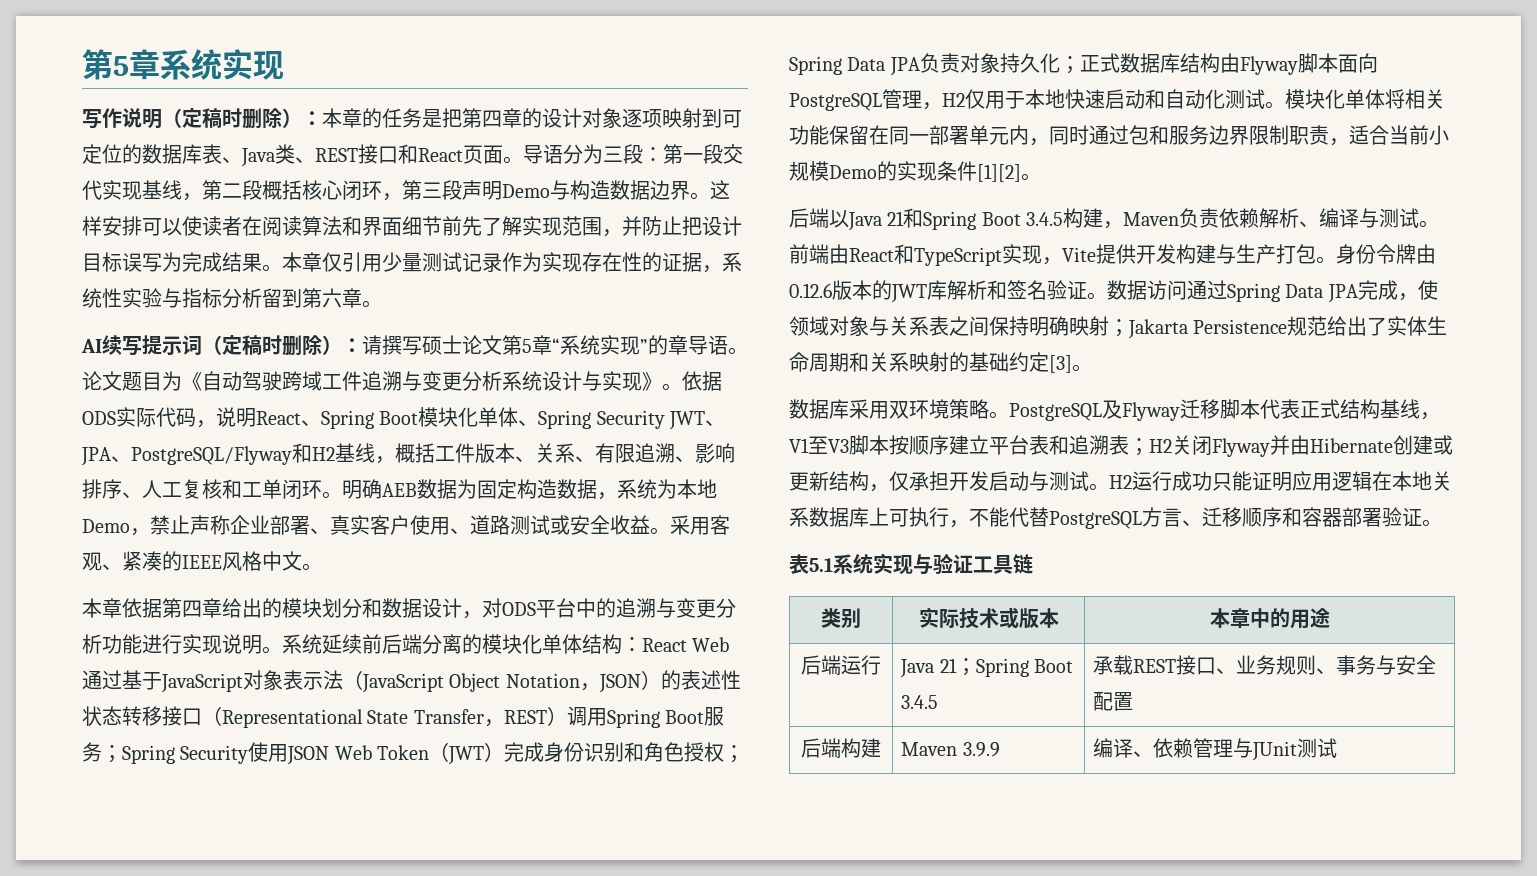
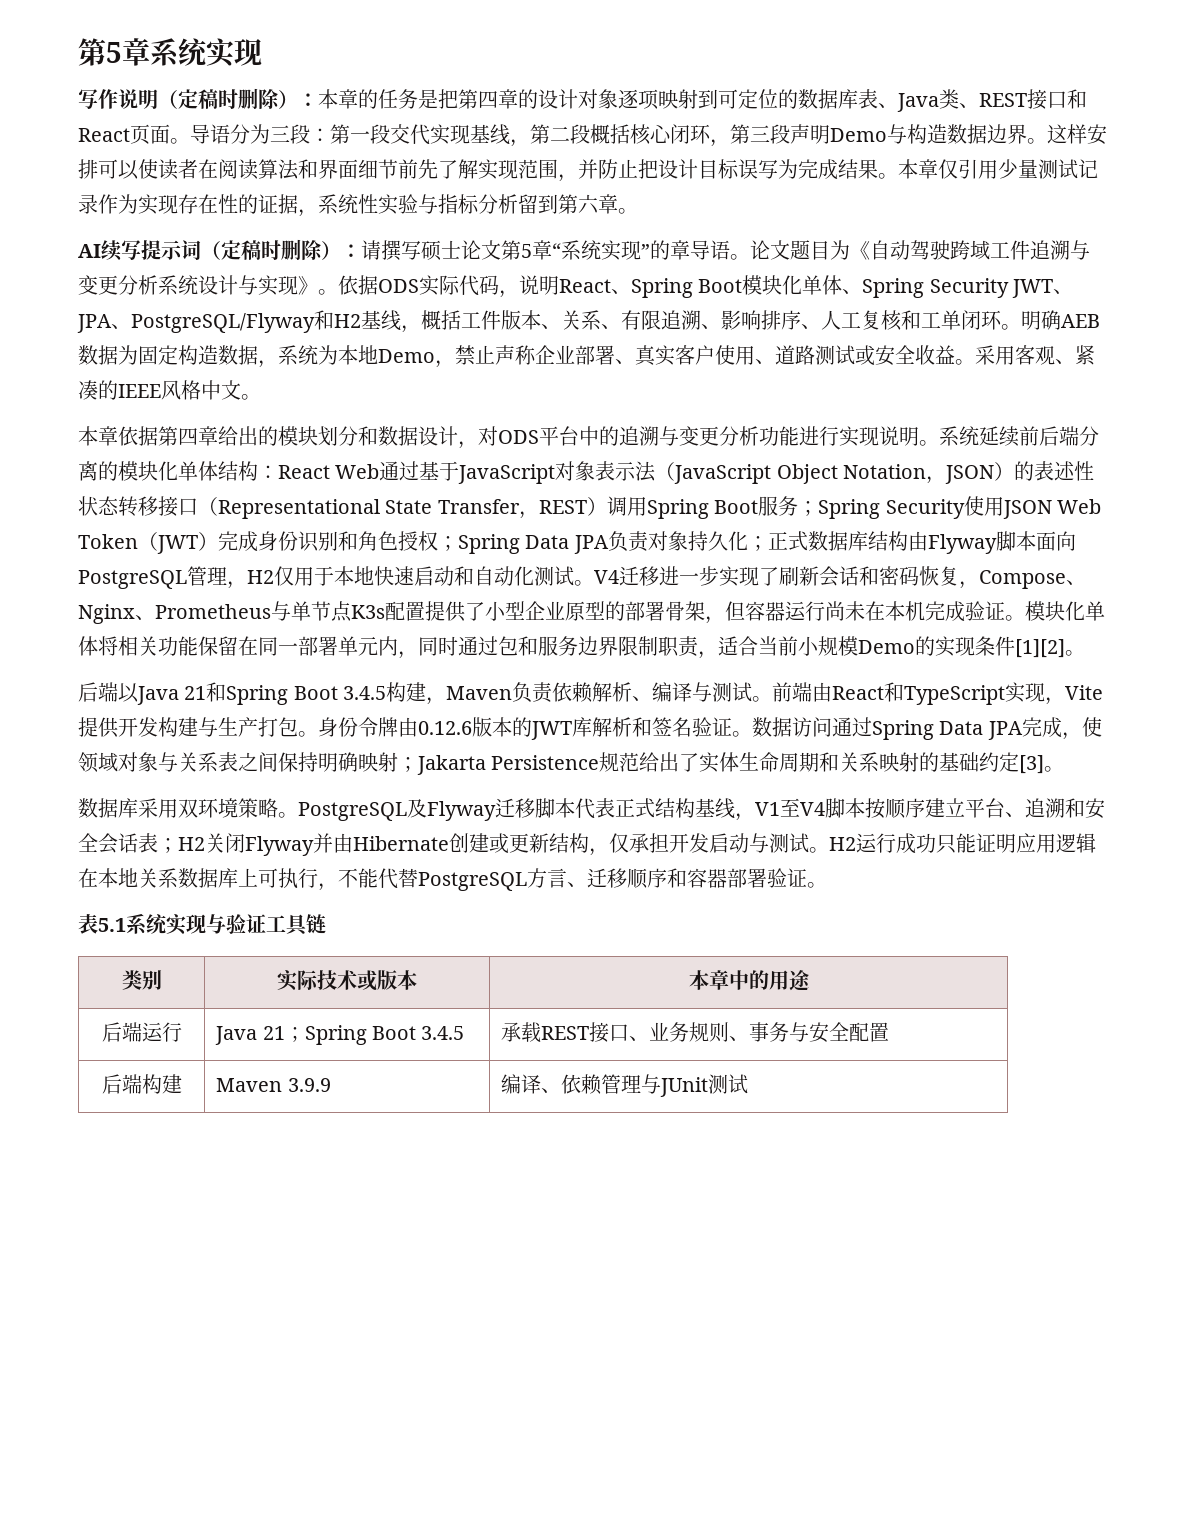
(1285, 105) none -> [594,566,1086,589] [78,601,1025,624] V4迁移进一步实现了刷新会话和密码恢复，Compose、Nginx、Prometheus与单节点K3s配置提供了小型企业原型的部署骨架，但容器运行尚未在本机完成验证。
[828,439,849,453] V3 -> [800,802,825,816] V4
[1029,435,1109,455] 表和追溯 -> [1005,798,1105,819] [78,833,138,854] 、追溯和安全会话

